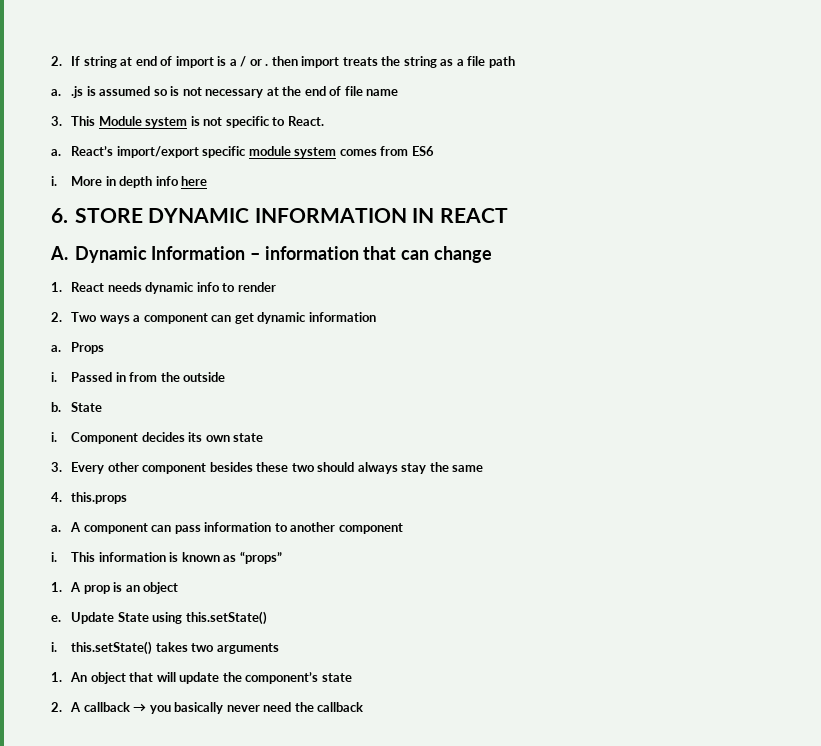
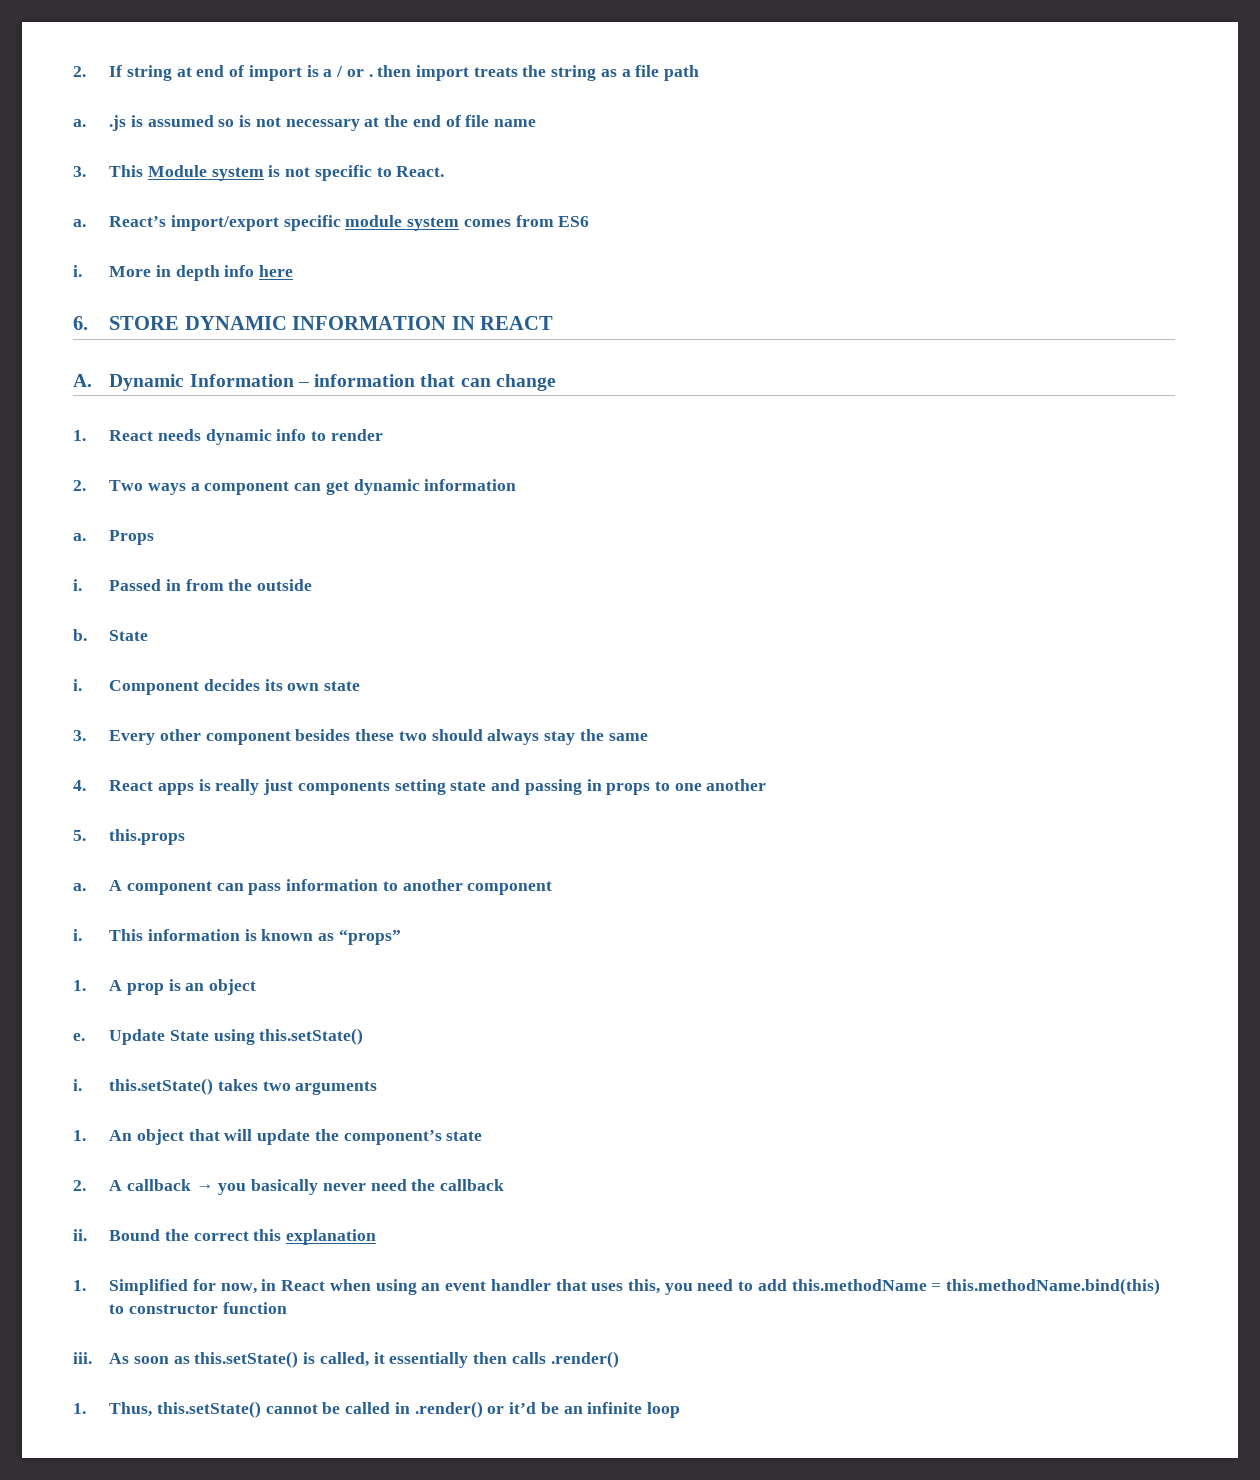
(62, 497) none -> [109,779,767,795] [73,830,86,841] React apps is really just components setting state and passing in props to one another // 5.
(364, 707) none -> [73,1229,377,1245] [73,1278,1161,1295] [109,1302,287,1314] [73,1351,619,1368] [73,1401,680,1418] // ii. Bound the correct this explanation // 1. Simplified for now, in React when using an event handler that uses this, you need to add this.methodName = this.methodName.bind(this) to constructor function // iii. As soon as this.setState() is called, it essentially then calls .render() // 1. Thus, this.setState() cannot be called in .render() or it’d be an infinite loop

